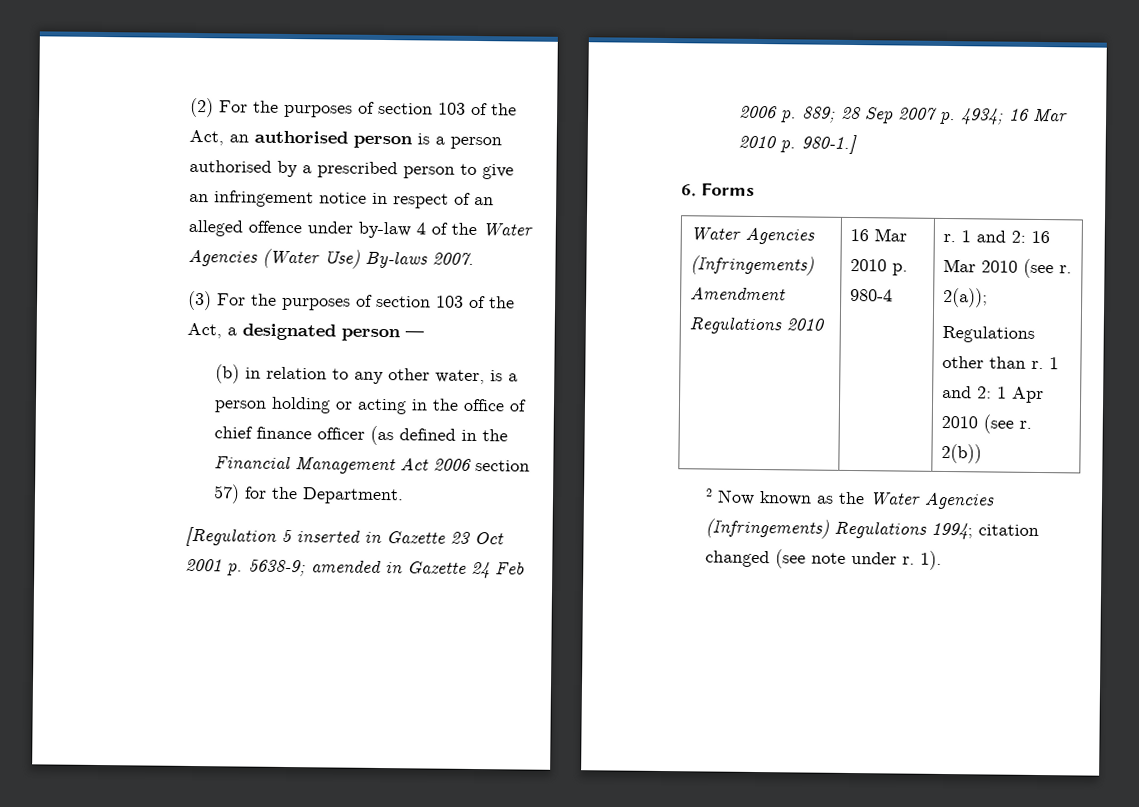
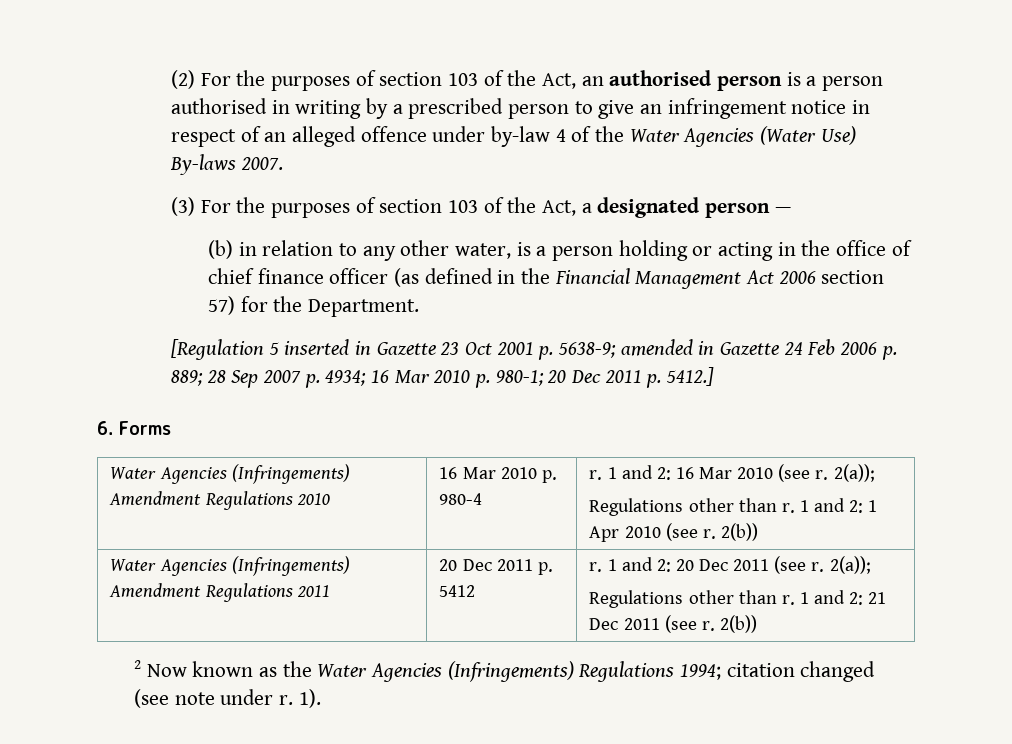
(272, 166) none -> [271,100,362,119] in writing
[800,134,857,155] 980-1.] -> [495,367,715,388] 980-1; 20 Dec 2011 p. 5412.]
(983, 453) none -> [110,556,350,576] [109,583,330,602] [439,559,553,575] [439,585,476,597] [589,556,871,574] [589,590,887,608] [589,615,757,633] // Water Agencies (Infringements) Amendment Regulations 2011 | 20 Dec 2011 p. 5412 | r. 1 and 2: 20 Dec 2011 (see r. 2(a)); // Regulations other than r. 1 and 2: 21 Dec 2011 (see r. 2(b))

